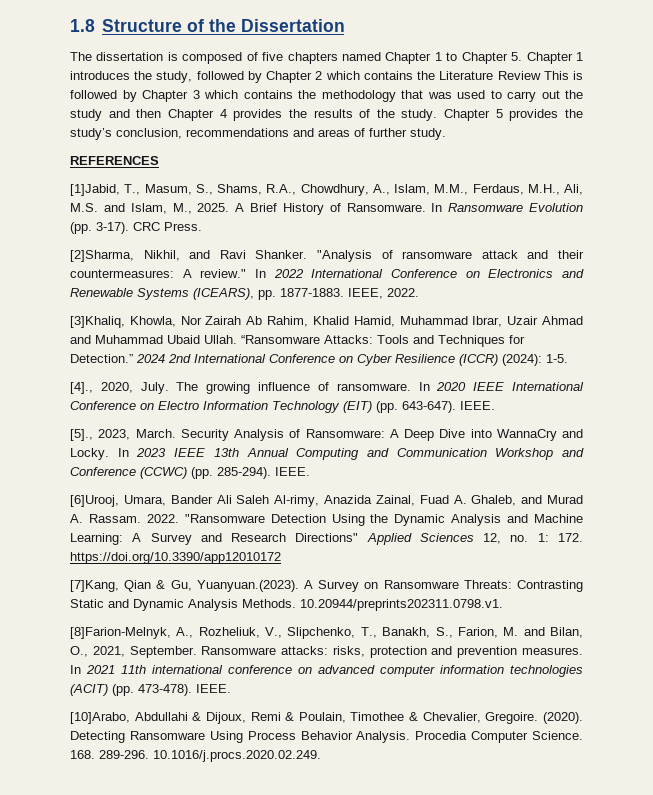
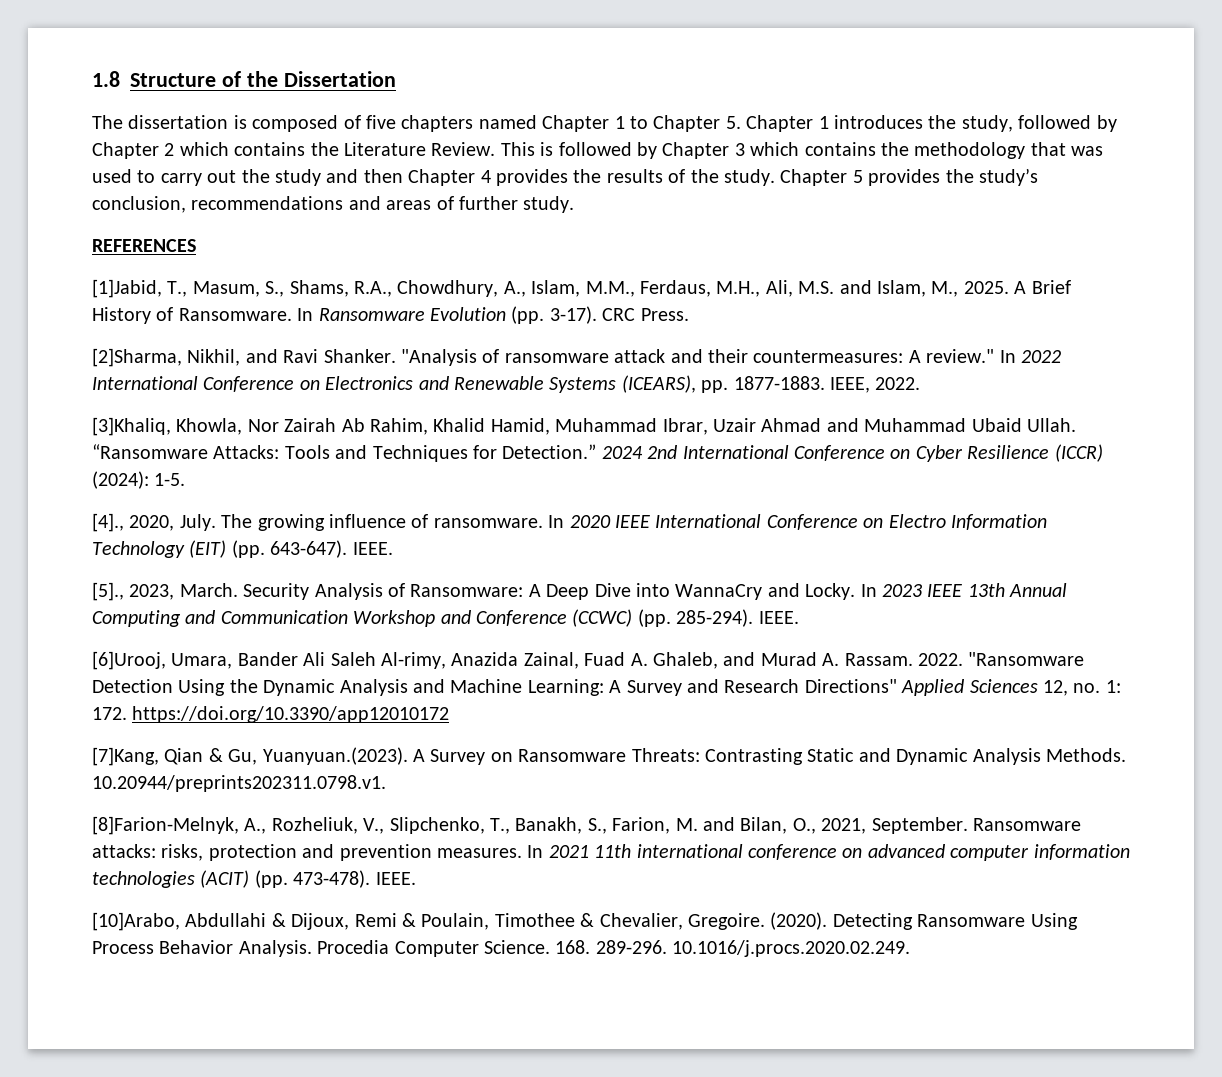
[497,71,541,80] Review -> [431,142,496,156] Review.

